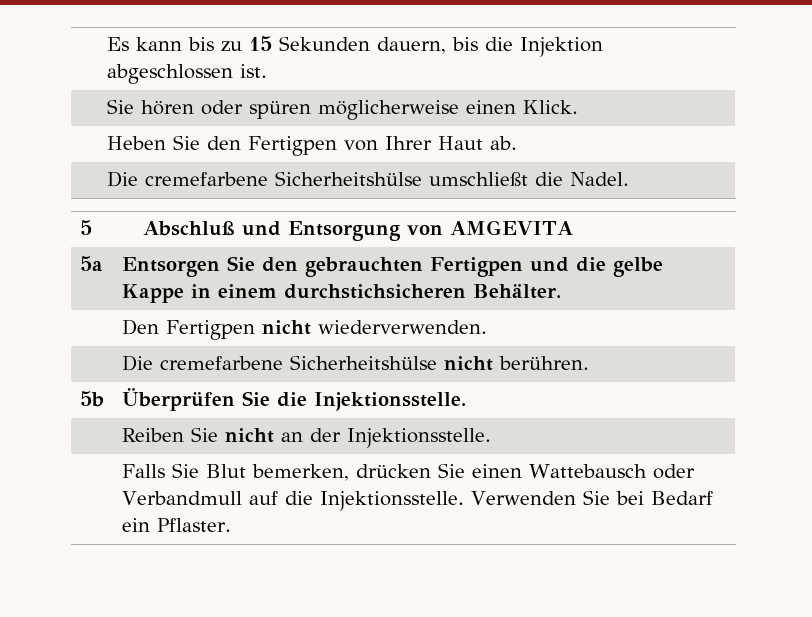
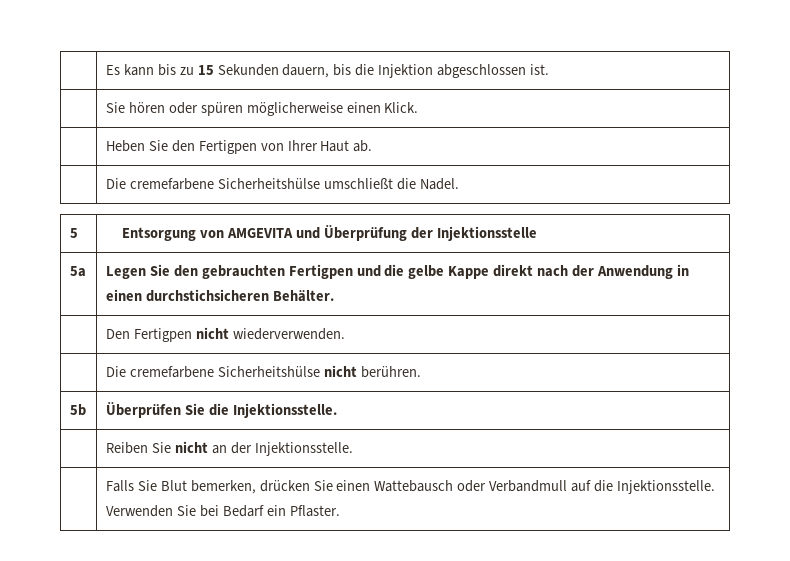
[142,221,281,236] Abschluß und -> (78, 233) none
(573, 227) none -> [295,225,537,241] und Überprüfung der Injektionsstelle
[121,257,220,277] Entsorgen -> [105,266,146,279] Legen
[190,284,277,298] in einem -> [493,264,689,279] [105,289,142,301] direkt nach der Anwendung in einen

